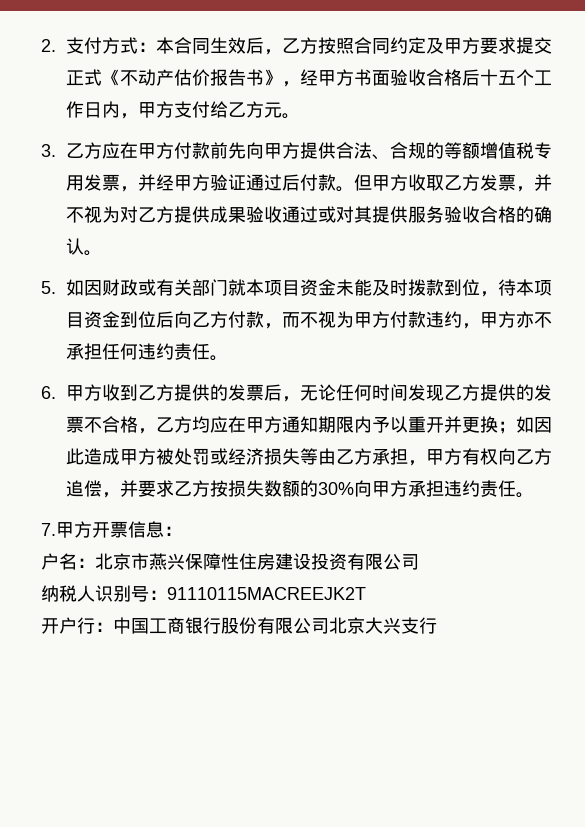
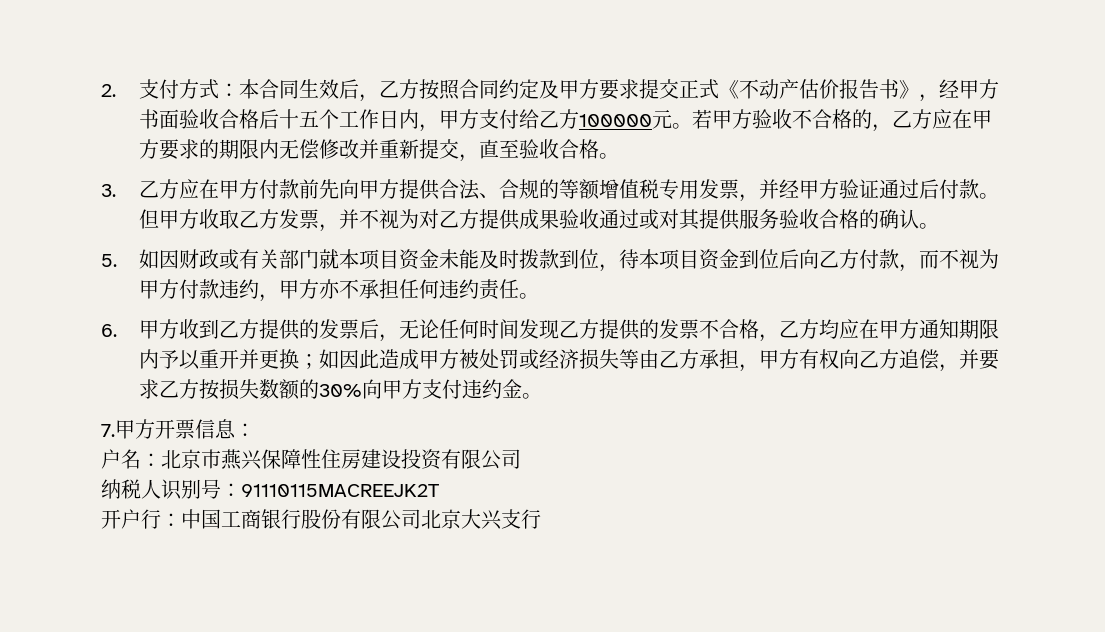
(265, 109) none -> [579,114,653,127] 100000
(301, 116) none -> [692,109,993,132] [139,139,620,162] 若甲方验收不合格的，乙方应在甲方要求的期限内无偿修改并重新提交，直至验收合格。
[408,480,517,497] 承担违约责任 -> [422,379,523,399] 支付违约金

